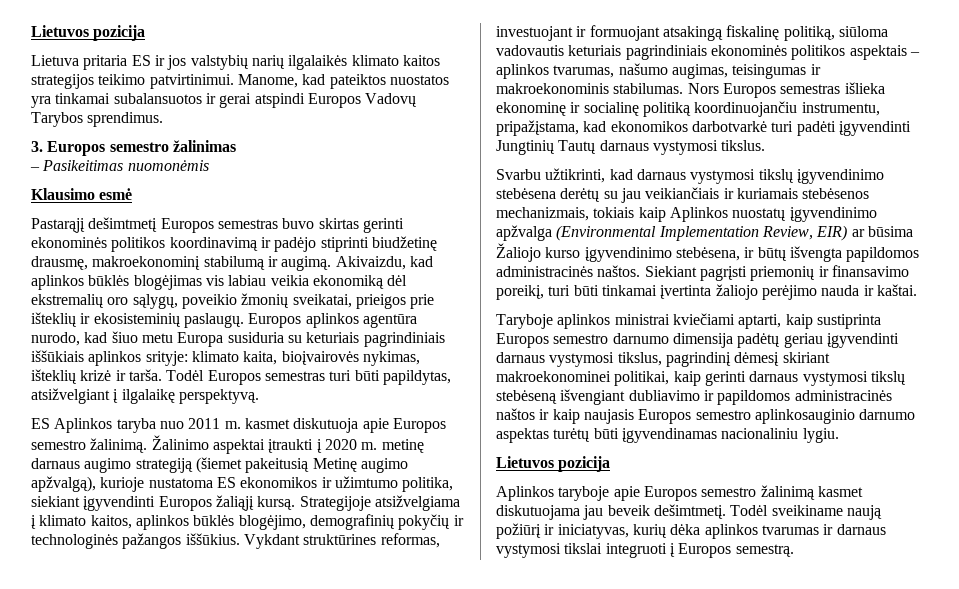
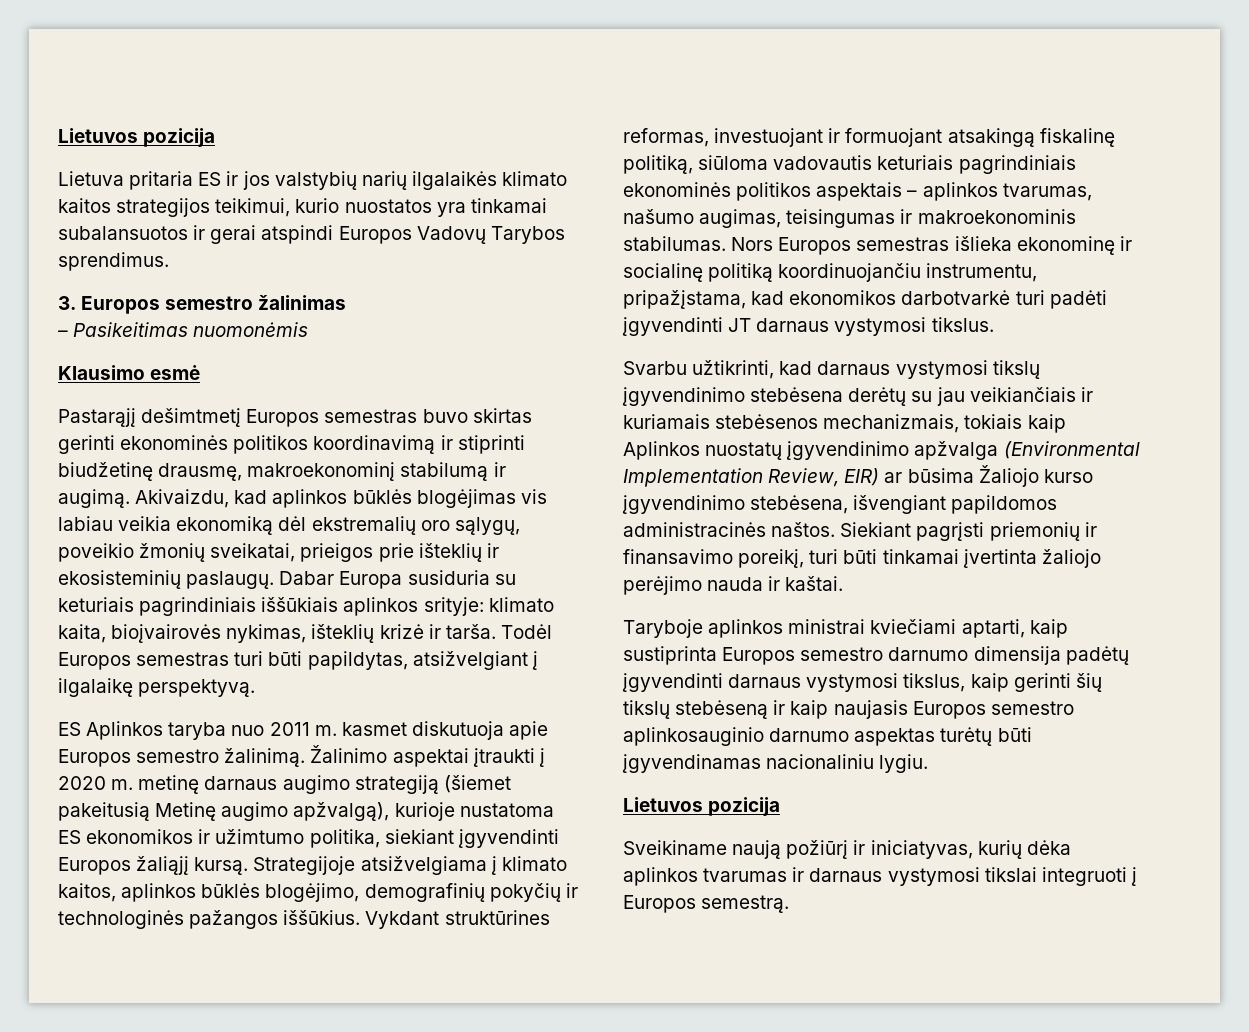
[98,74,386,89] teikimo patvirtinimui. Manome, kad pateiktos -> [215,198,340,217] teikimui, kurio
[274,237,317,252] padėjo -> (453, 442) none
[248,313,417,328] [31,331,173,346] Europos aplinkos agentūra nurodo, kad šiuo metu -> [279,571,335,585] Dabar
[496,140,597,155] Jungtinių Tautų -> [728,318,752,332] JT
[744,246,842,262] ir būtų išvengta -> [853,495,947,514] išvengiant
[783,333,823,348] geriau -> (1129, 655) none
[665,352,830,367] [496,371,906,386] [496,389,892,405] [496,408,535,420] pagrindinį dėmesį skiriant makroekonominei politikai, kaip gerinti darnaus vystymosi tikslų stebėseną išvengiant dubliavimo ir papildomos administracinės naštos -> [970,673,1102,692] [623,700,769,719] kaip gerinti šių tikslų stebėseną
[496,485,863,501] [496,504,843,520] Aplinkos taryboje apie Europos semestro žalinimą kasmet diskutuojama jau beveik dešimtmetį. Todėl sveikiname -> [623,840,727,855] Sveikiname

